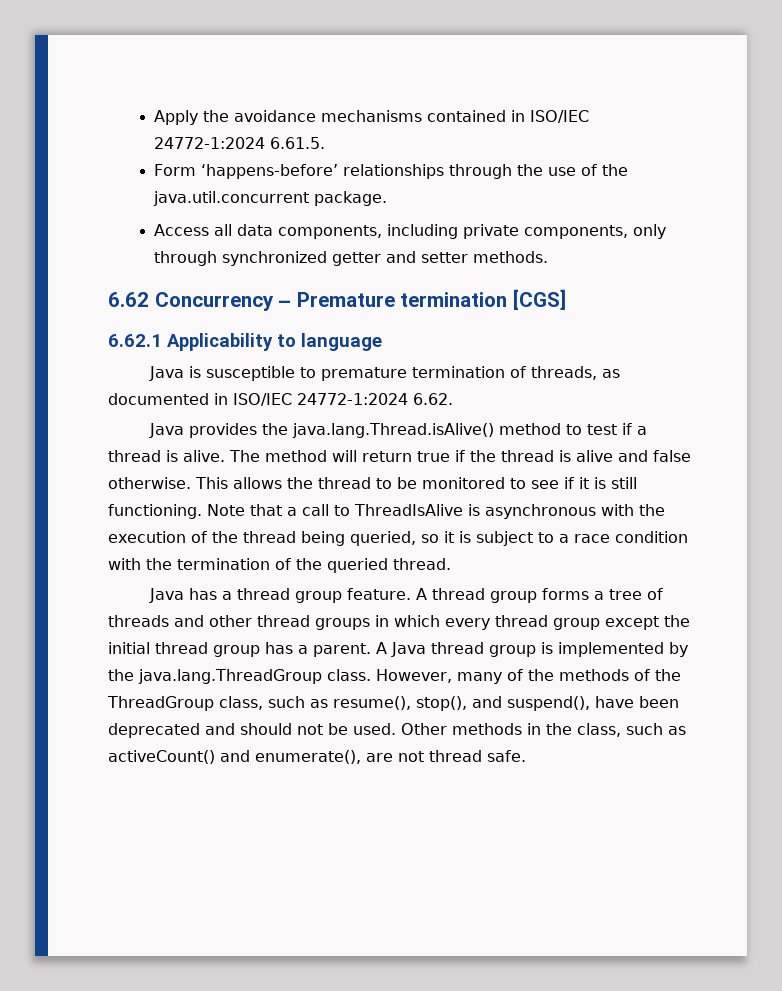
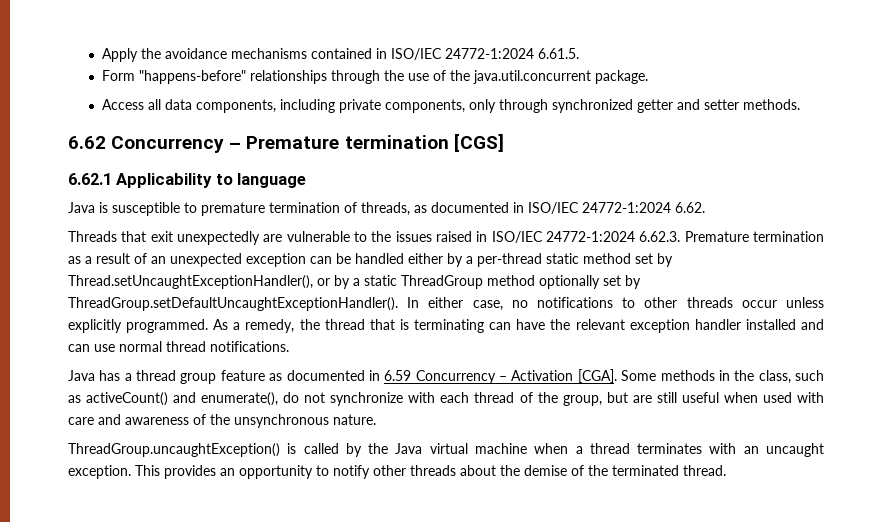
[201,164,339,179] ‘happens-before’ -> [138,70,246,84] "happens-before"
[148,423,647,438] [108,450,691,462] [108,477,637,489] [108,504,665,519] [108,531,688,546] [108,558,451,573] Java provides the java.lang.Thread.isAlive() method to test if a thread is alive. The method will return true if the thread is alive and false otherwise. This allows the thread to be monitored to see if it is still functioning. Note that a call to ThreadIsAlive is asynchronous with the execution of the thread being queried, so it is subject to a race condition with the termination of the queried thread. -> [68,231,824,245] [68,253,673,267] [68,275,641,289] [68,297,825,311] [68,319,825,333] [68,341,289,352] Threads that exit unexpectedly are vulnerable to the issues raised in ISO/IEC 24772-1:2024 6.62.3. Premature termination as a result of an unexpected exception can be handled either by a per-thread static method set by Thread.setUncaughtExceptionHandler(), or by a static ThreadGroup method optionally set by ThreadGroup.setDefaultUncaughtExceptionHandler(). In either case, no notifications to other threads occur unless explicitly programmed. As a remedy, the thread that is terminating can have the relevant exception handler installed and can use normal thread notifications.
[346,588,663,603] [108,615,690,630] [108,642,688,657] [108,669,681,684] [107,696,679,711] [108,723,447,738] feature. A thread group forms a tree of threads and other thread groups in which every thread group except the initial thread group has a parent. A Java thread group is implemented by the java.lang.ThreadGroup class. However, many of the methods of the ThreadGroup class, such as resume(), stop(), and suspend(), have been deprecated and should not be used. Other -> [220,369,657,384] feature as documented in 6.59 Concurrency – Activation [CGA]. Some
[366,750,526,762] are not thread safe. -> [283,392,825,406] [68,414,376,428] [68,443,825,457] [68,465,726,479] do not synchronize with each thread of the group, but are still useful when used with care and awareness of the unsynchronous nature. // ThreadGroup.uncaughtException() is called by the Java virtual machine when a thread terminates with an uncaught exception. This provides an opportunity to notify other threads about the demise of the terminated thread.

